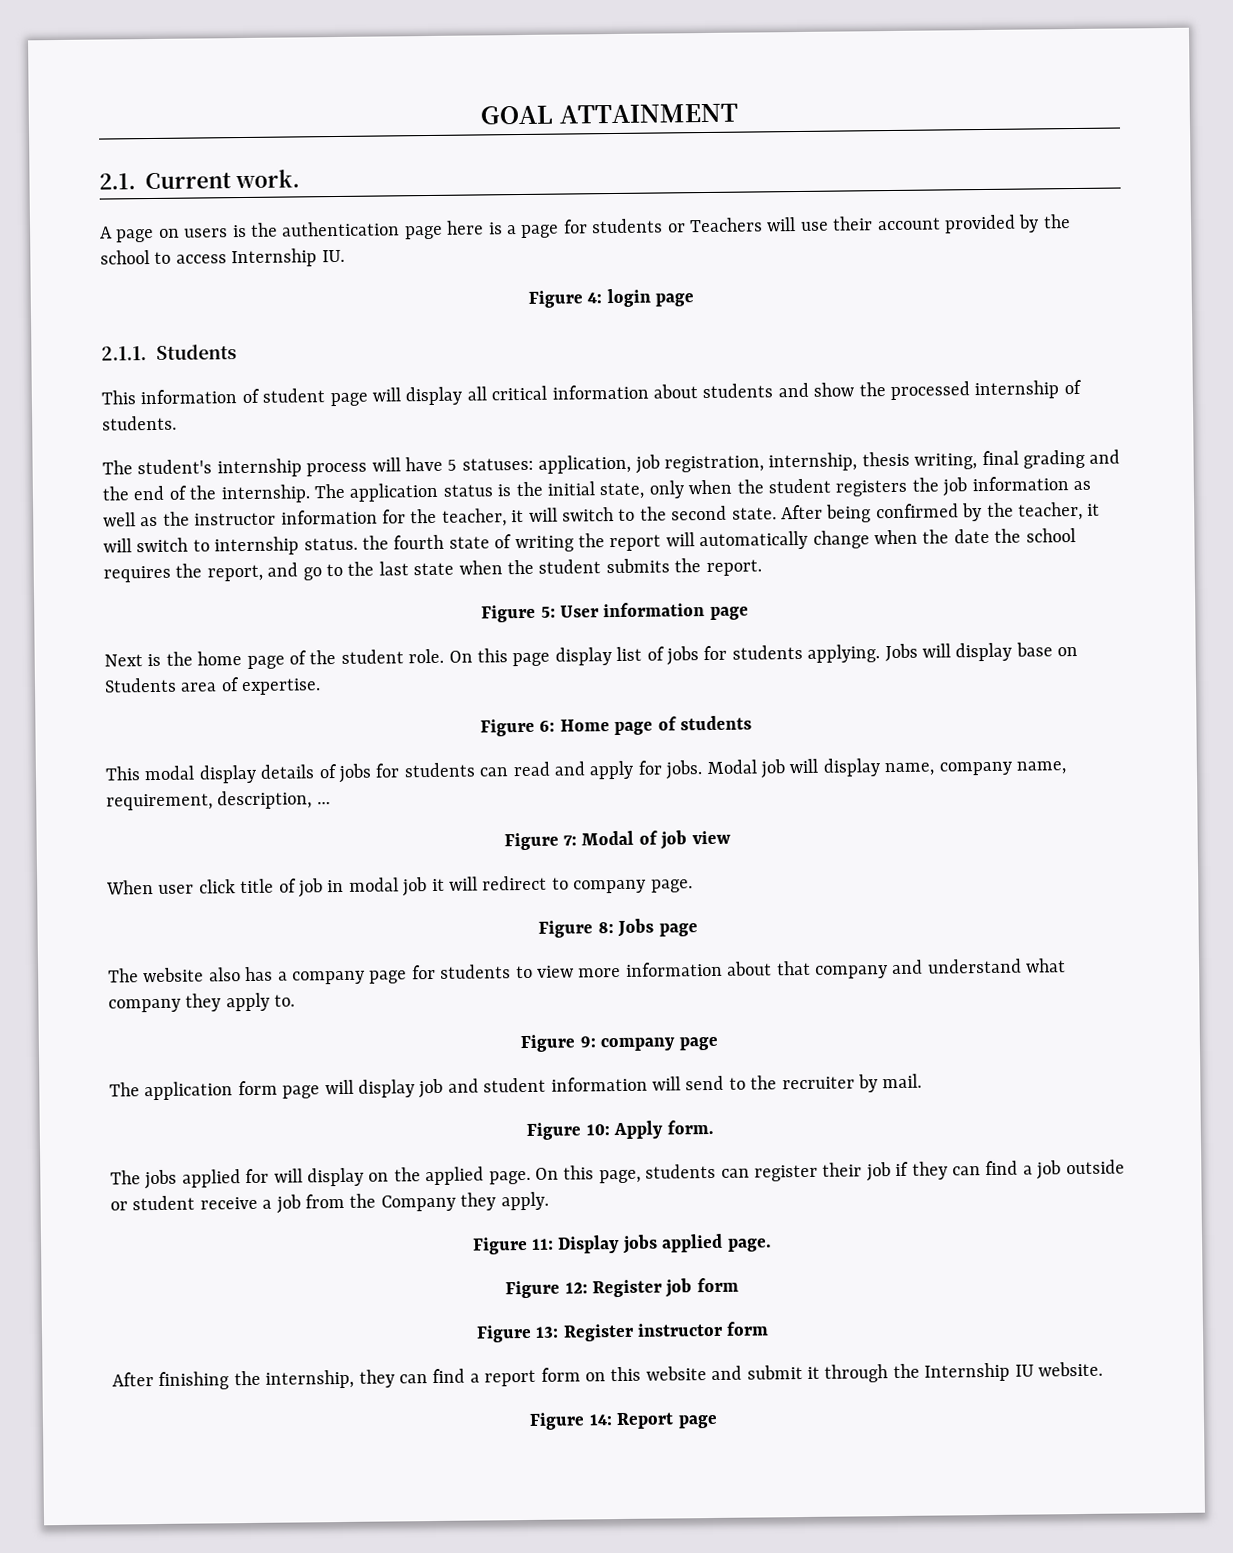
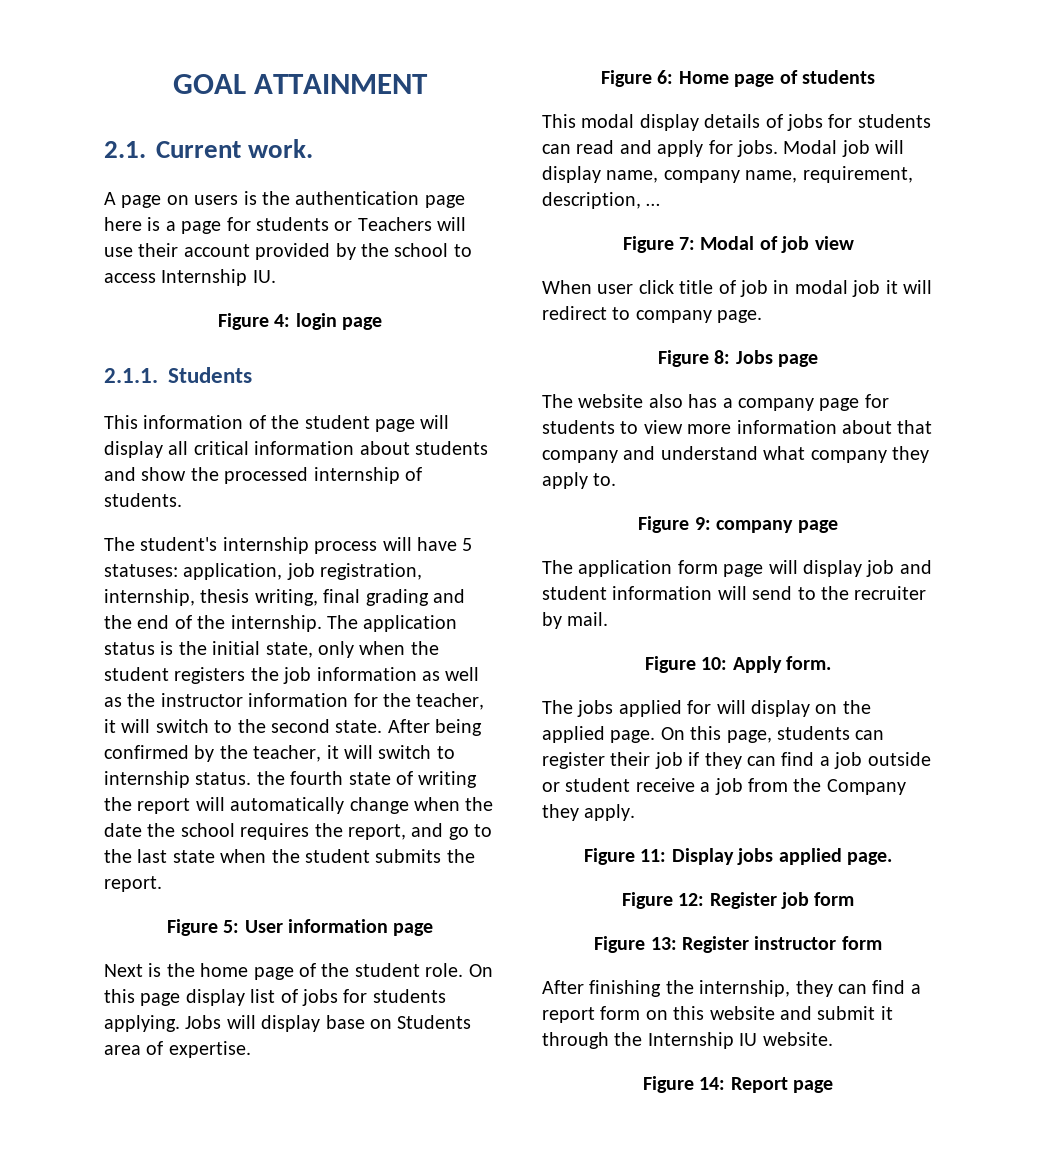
(260, 396) none -> [271,415,300,429] the

